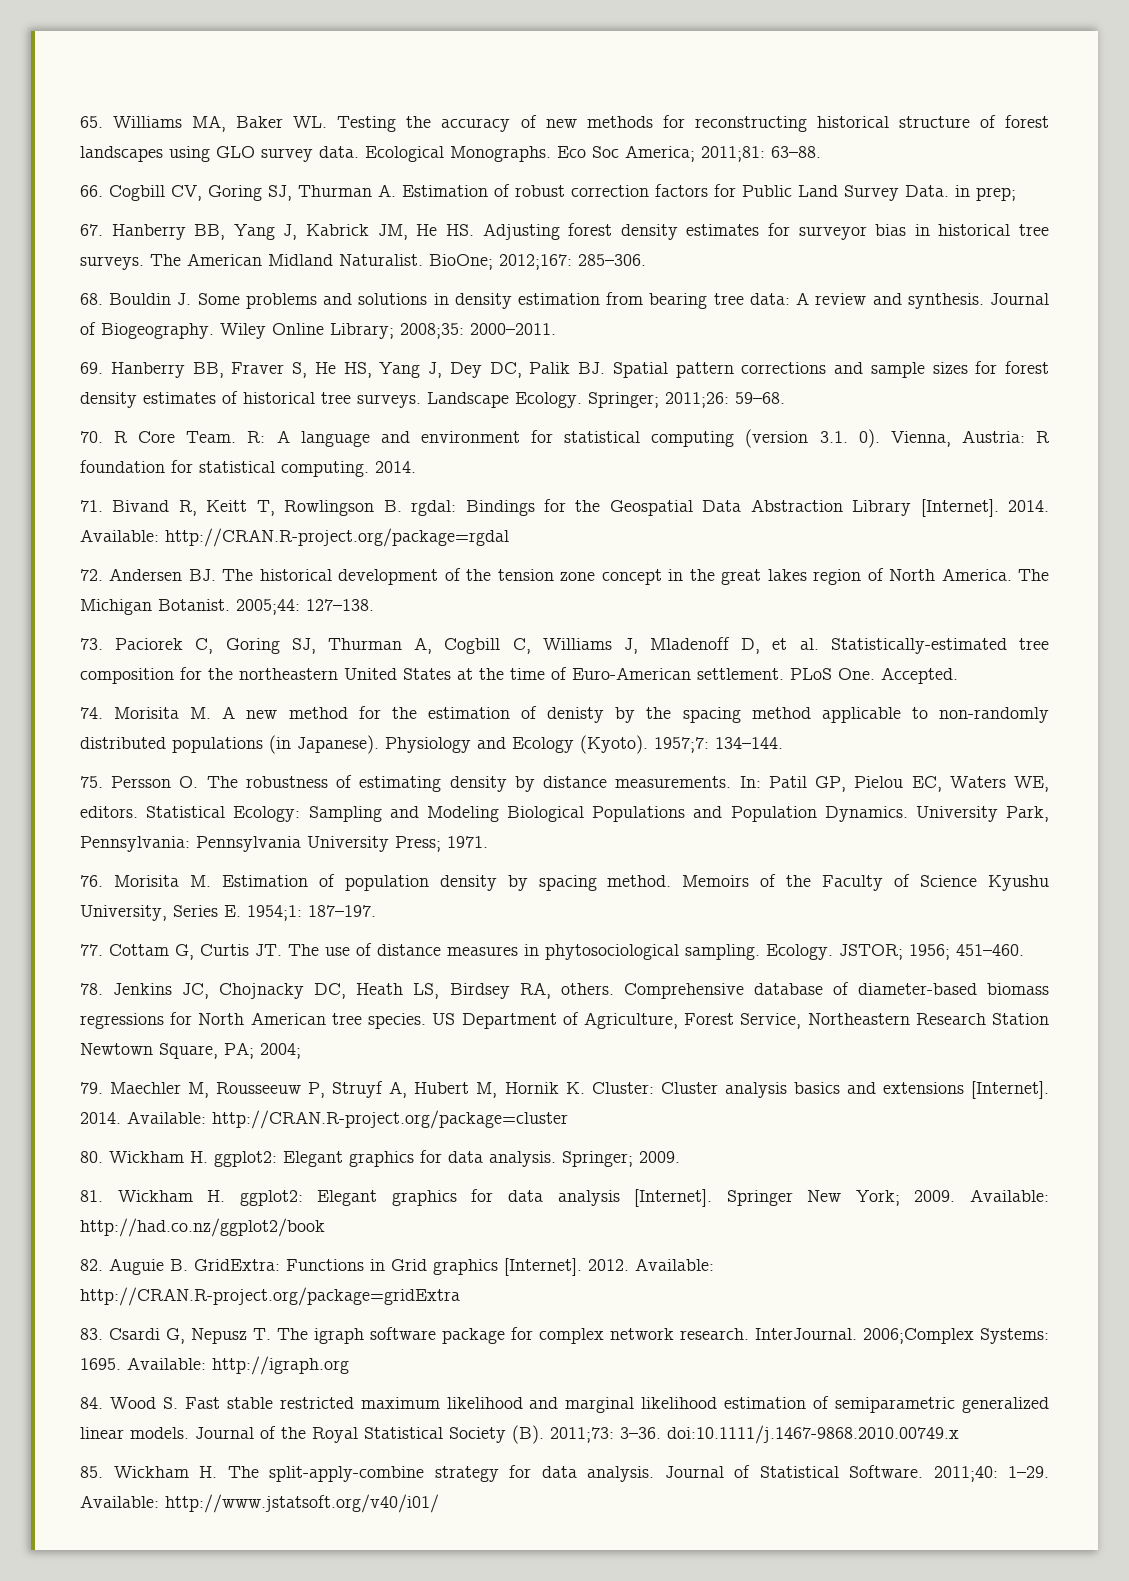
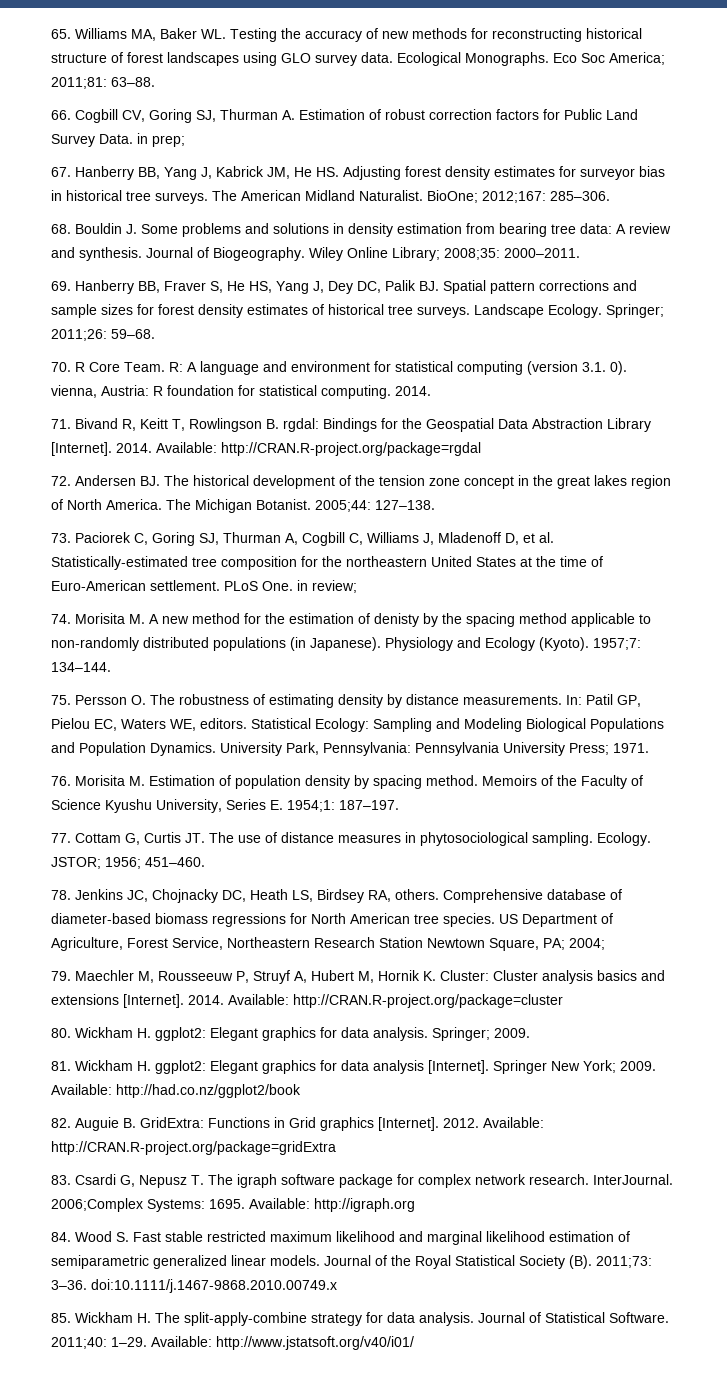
[890,431,951,447] Vienna, -> [51,385,97,398] vienna,
[881,667,958,684] Accepted. -> [297,580,357,593] in review;

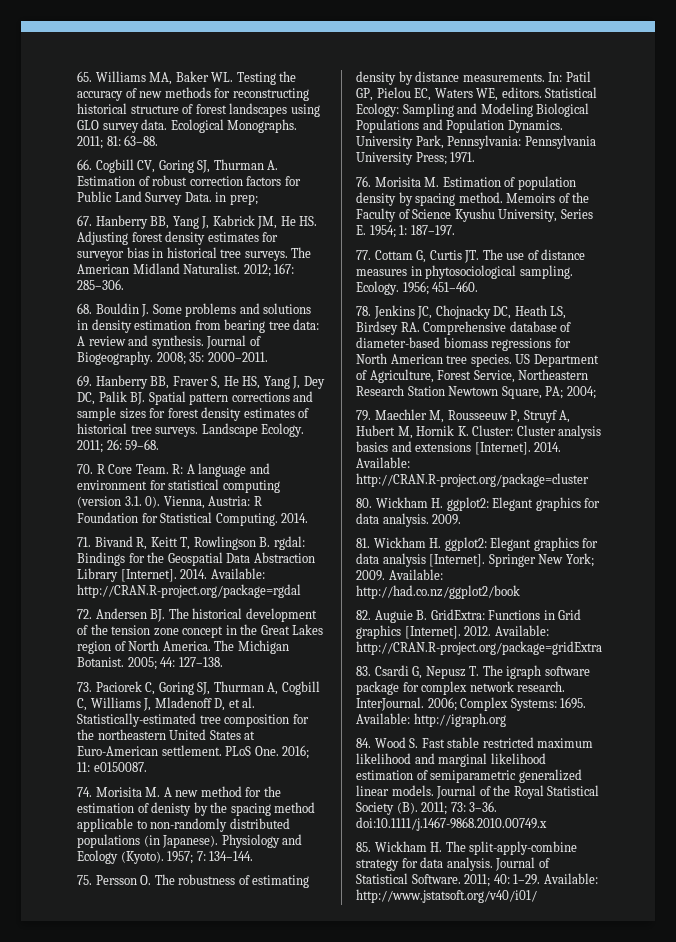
[553,52,665,65] [51,77,107,89] Eco Soc America; 2011;81: -> [77,136,121,149] 2011; 81:
[427,190,546,203] BioOne; 2012;167: -> [243,263,295,277] 2012; 167:
[309,247,500,261] Wiley Online Library; 2008;35: -> [156,352,205,365] 2008; 35:
[606,304,664,318] [51,329,107,341] Springer; 2011;26: -> [77,439,122,453] 2011; 26:
[51,385,97,398] vienna, -> [163,496,205,509] Vienna,
[167,385,391,399] foundation for statistical computing. -> [77,512,278,526] Foundation for Statistical Computing.
[557,475,627,489] great lakes -> [260,624,324,635] Great Lakes
[315,500,371,512] 2005;44: -> [127,657,176,670] 2005; 44:
[536,556,603,567] the time of -> (256, 735) none
[297,580,357,593] in review; -> [282,745,310,759] [77,762,147,772] 2016; 11: e0150087.
[593,638,641,650] 1957;7: -> [167,851,206,864] 1957; 7:
[287,800,335,812] 1954;1: -> [369,225,408,238] 1954; 1:
[51,857,101,869] JSTOR; -> (399, 288) none
[368,889,439,902] RA, others. -> [400,322,420,332] RA.
[432,1027,490,1041] Springer; -> (429, 520) none
[51,1198,143,1212] 2006;Complex -> [427,697,509,711] 2006; Complex
[596,1256,652,1268] 2011;73: -> [421,802,466,815] 2011; 73:
[51,1337,107,1349] 2011;40: -> [464,874,510,887] 2011; 40:

